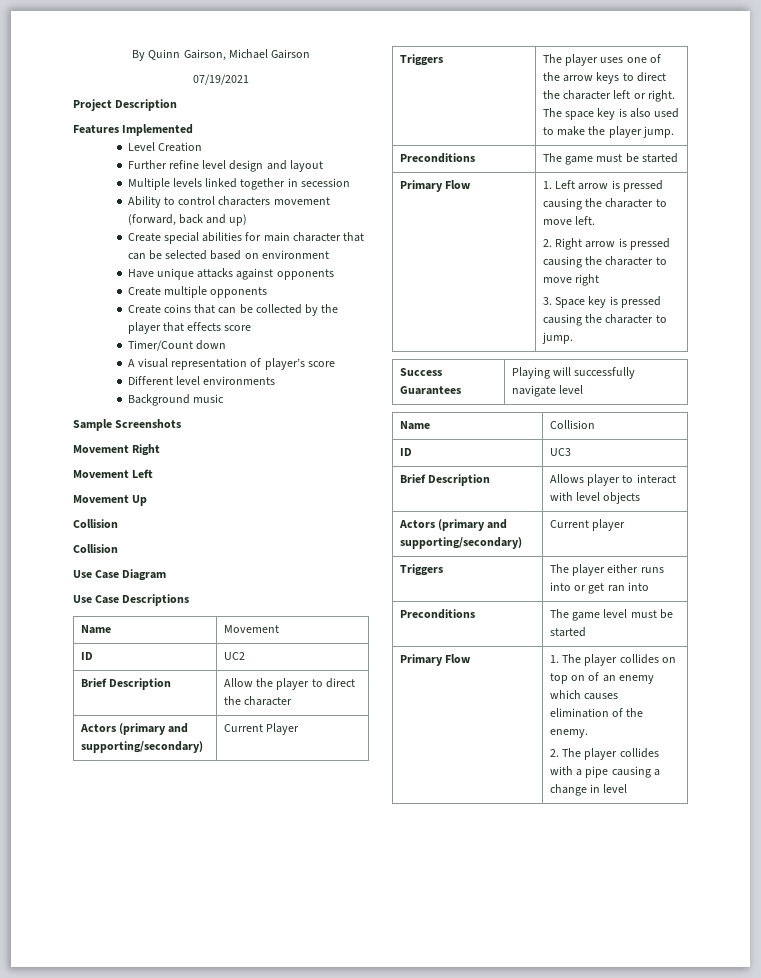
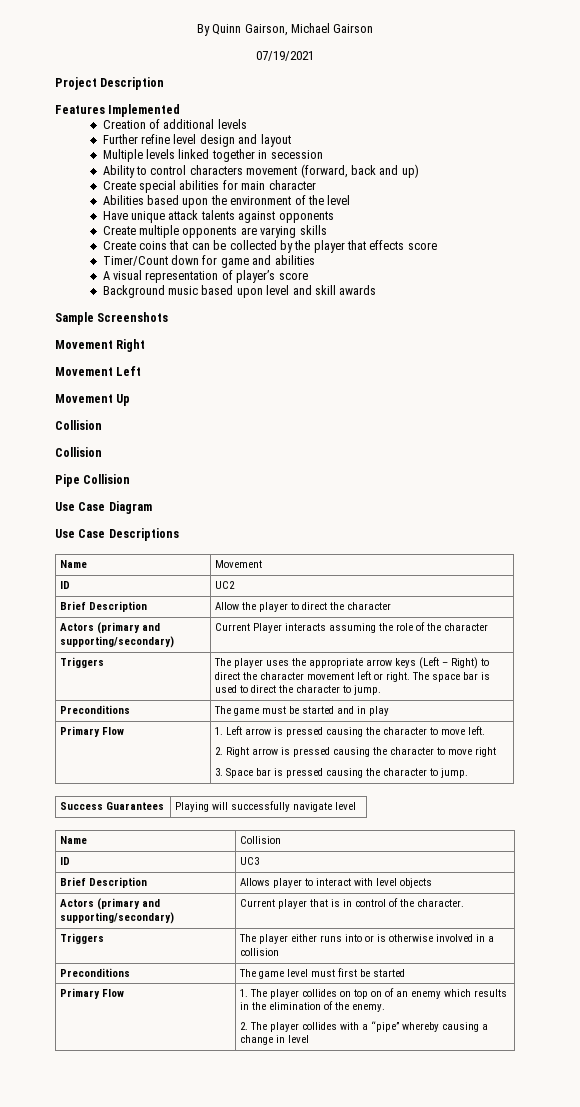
[127,142,155,151] Level -> (181, 110) none
(202, 147) none -> [149,119,247,129] of additional levels
[343,232,365,242] [127,250,329,260] that can be selected based on environment -> [102,195,351,208] // Abilities based upon the environment of the level
[197,268,234,278] attacks -> [168,210,235,220] attack talents
(268, 292) none -> [240,225,327,238] are varying skills
(226, 345) none -> [202,255,315,268] for game and abilities
[127,376,276,385] // Different level environments -> (308, 276) none
(224, 398) none -> [201,285,377,298] based upon level and skill awards
(118, 548) none -> [55,474,131,487] // Pipe Collision
[399,54,443,66] [542,54,661,66] [542,72,666,84] [542,90,612,100] // Triggers | The player uses one of the arrow keys to direct the character -> [285,622,489,633] [60,657,105,668] [214,657,490,669] [215,672,355,680] interacts assuming the role of the character // Triggers | The player uses the appropriate arrow keys (Left – Right) to direct the character movement
[597,108,680,120] [542,126,642,138] key is also used to make the player -> [463,672,491,680] [215,685,352,693] bar is used to direct the character to
(678, 158) none -> [337,706,390,716] and in play
[588,296,607,308] key -> [256,768,272,776] bar
(626, 525) none -> [310,898,465,907] that is in control of the character.
[588,582,649,594] get ran into -> [377,934,495,942] [240,948,280,956] is otherwise involved in a collision
(657, 614) none -> [338,968,358,977] first
[584,693,619,700] causes -> [474,989,508,997] [240,1002,267,1010] results in the
[585,766,609,778] pipe -> [371,1021,440,1032] “pipe” whereby

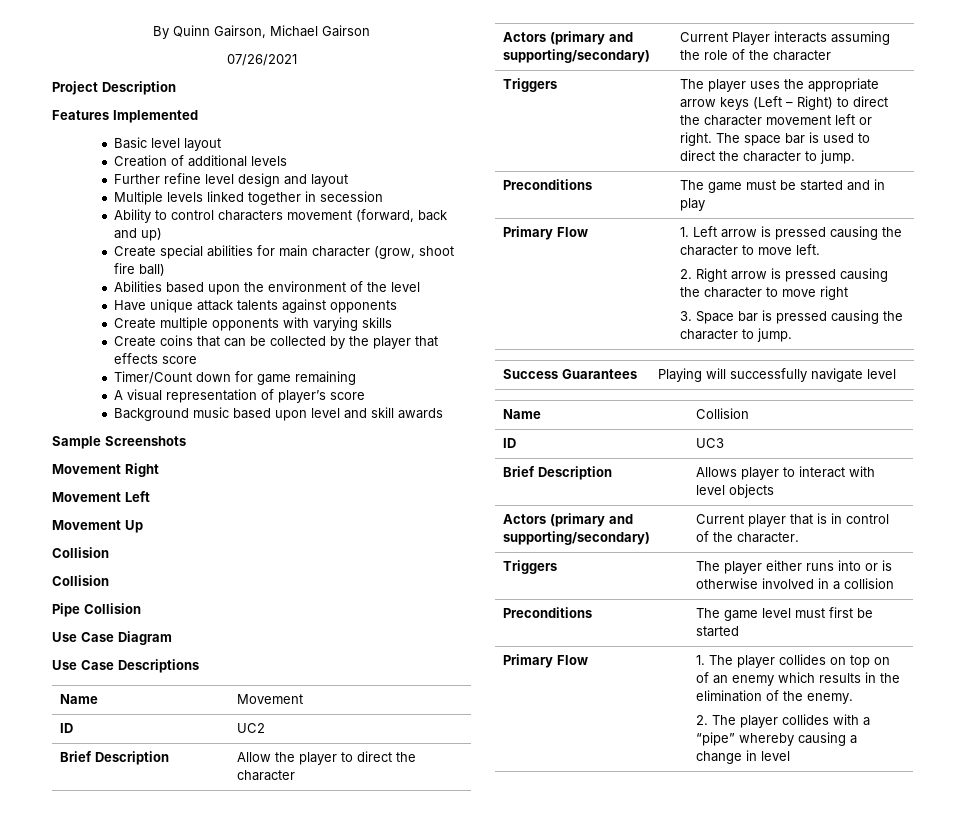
[256,51,314,61] 07/19/2021 -> [226,54,297,66] 07/26/2021
(181, 110) none -> [113,137,221,151] // Basic level layout
(316, 185) none -> [373,246,454,259] [113,263,165,276] (grow, shoot fire ball)
[240,227,257,235] are -> [282,317,309,328] with
[252,255,315,265] and abilities -> [294,371,356,385] remaining

